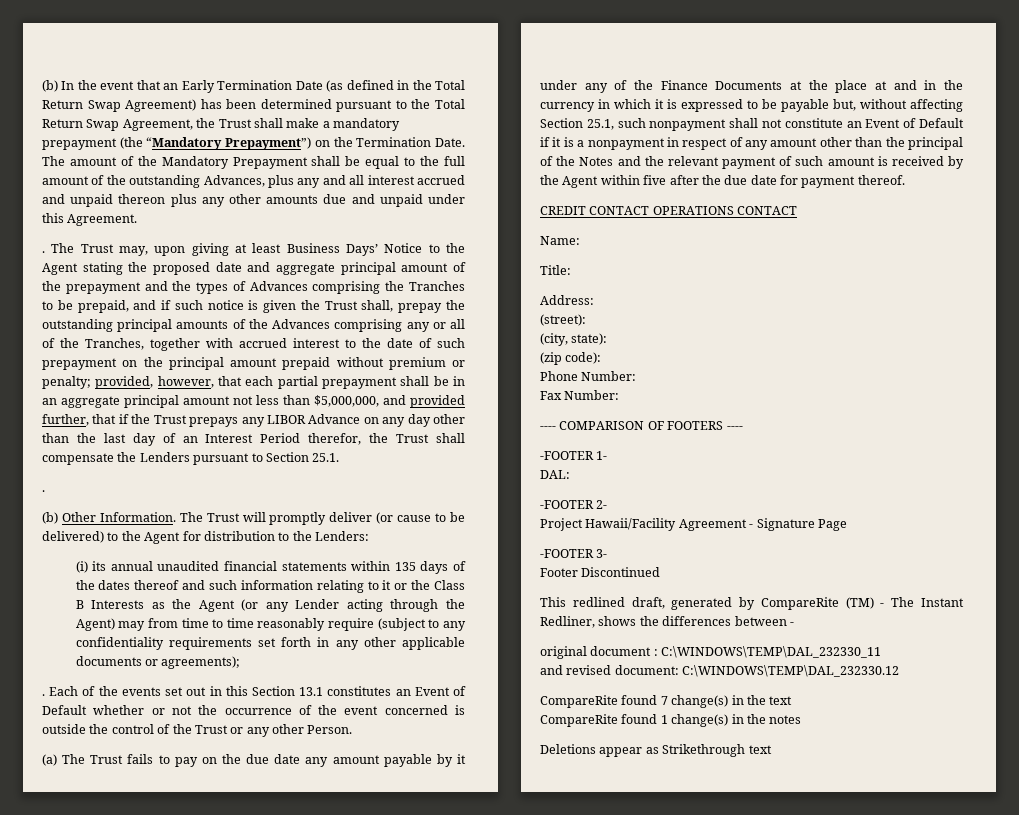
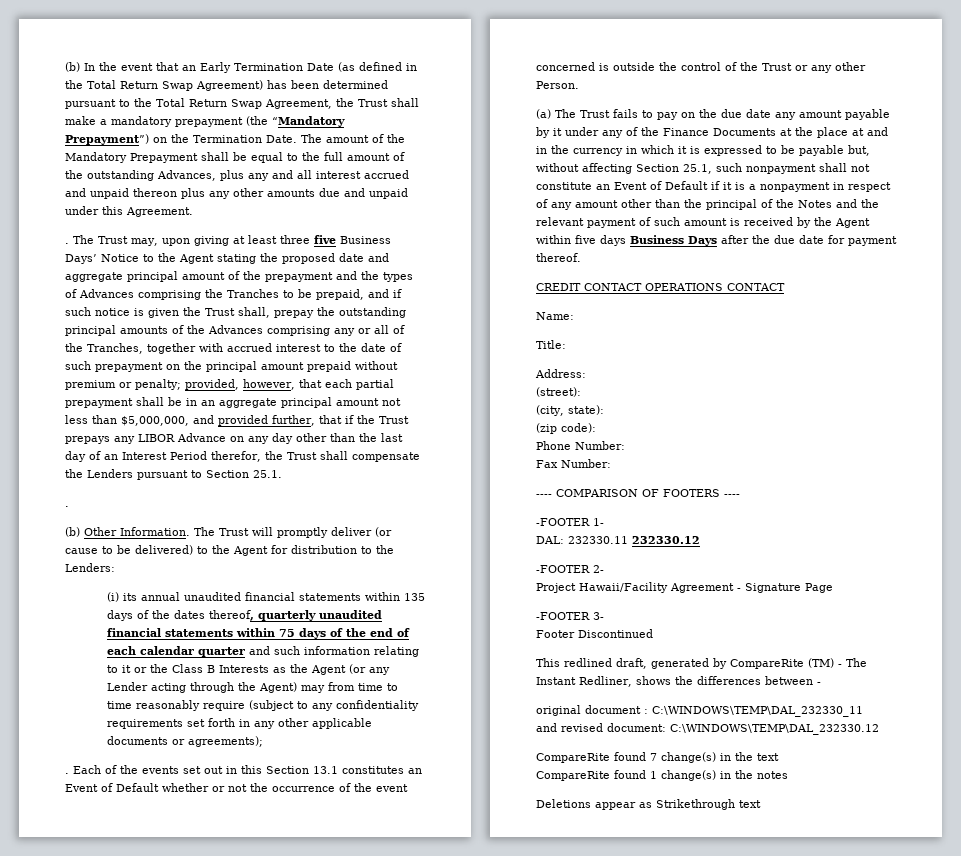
(282, 248) none -> [279,235,336,244] three five
[134,580,180,590] thereof -> [208,610,382,621] [106,628,410,639] [106,646,245,657] thereof, quarterly unaudited financial statements within 75 days of the end of each calendar quarter
(667, 180) none -> [600,235,717,246] days Business Days
(570, 474) none -> [568,536,700,544] 232330.11 232330.12

